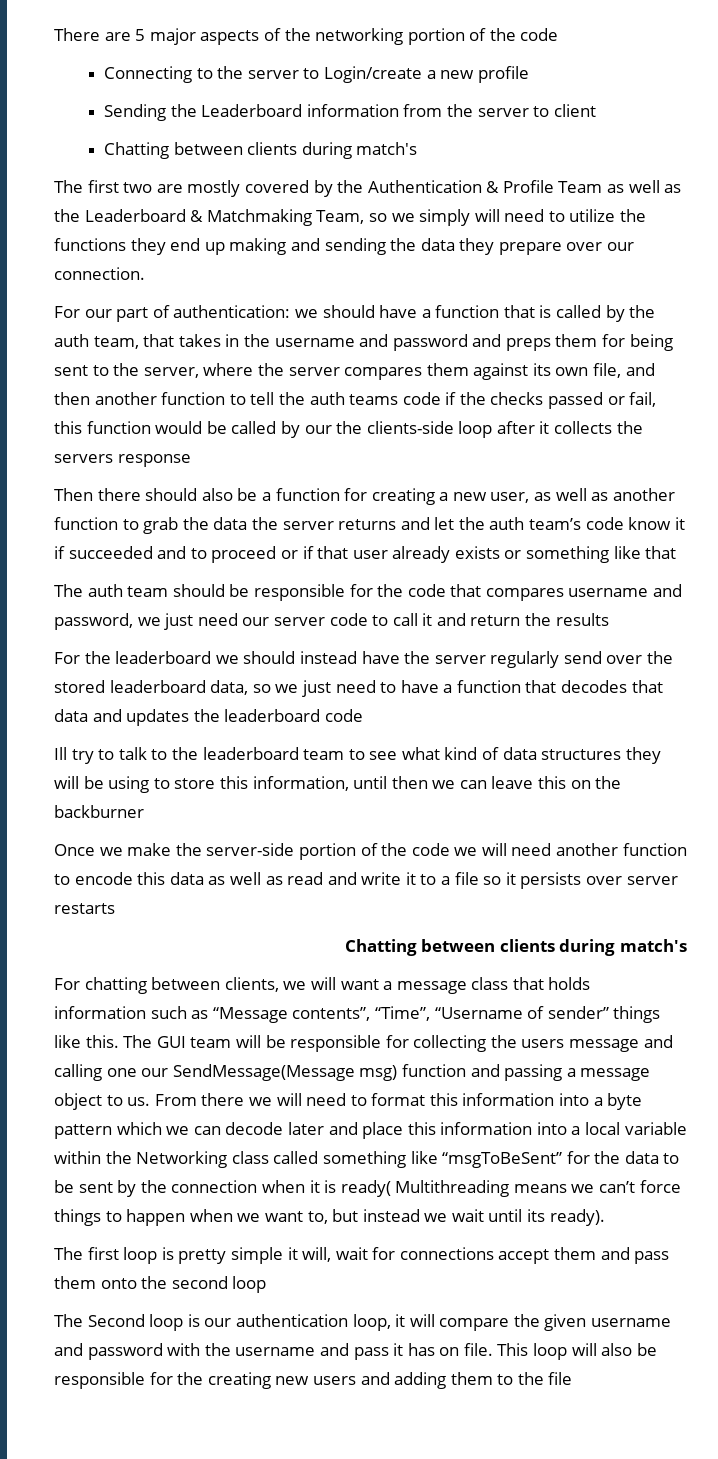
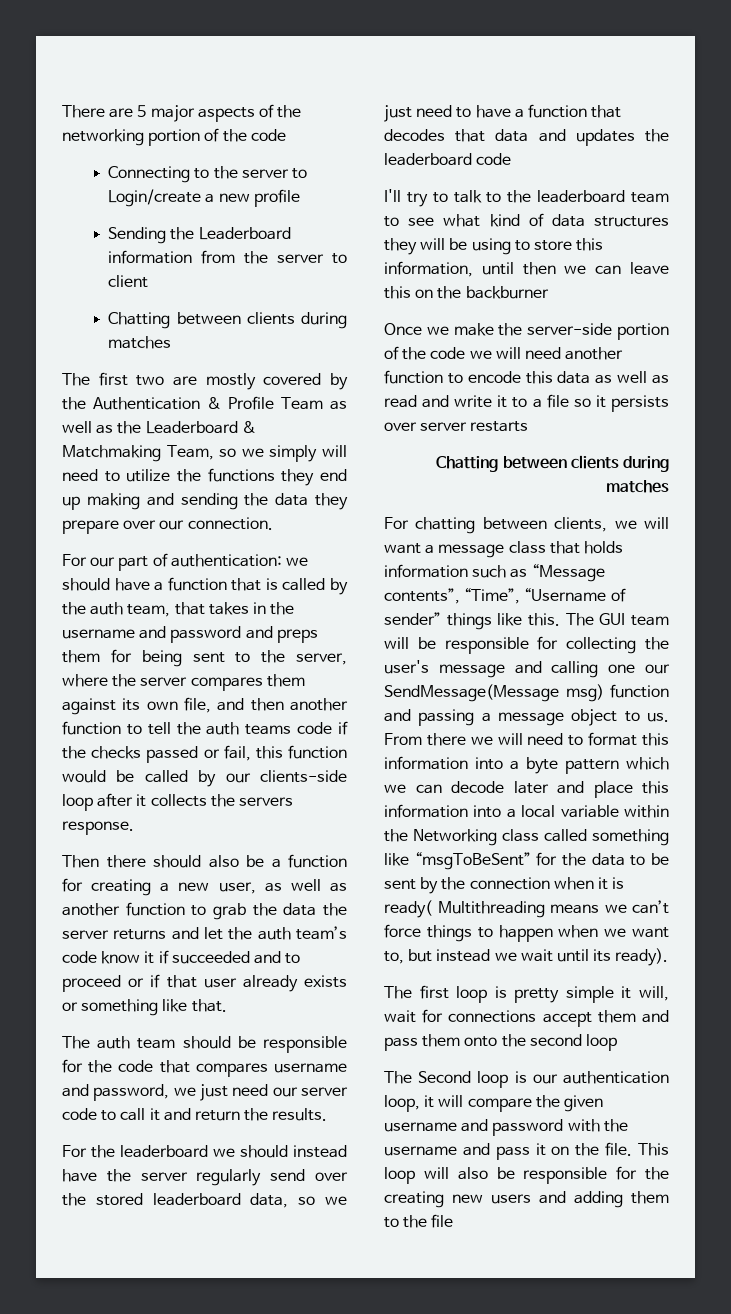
[356,142,418,155] match's -> [108,336,172,349] matches
[336,421,363,434] the -> (251, 778) none
[117,454,191,467] response -> [62,821,134,835] response.
[645,546,677,559] that -> [191,999,227,1012] that.
[555,613,609,626] results -> [272,1108,328,1121] results.
[54,747,67,760] Ill -> [384,189,401,202] I'll
[619,939,687,952] match's -> [606,480,669,493] matches
[521,1039,565,1048] users -> [384,660,429,674] user's
[407,1343,460,1356] has on -> [551,1143,600,1156] on the

